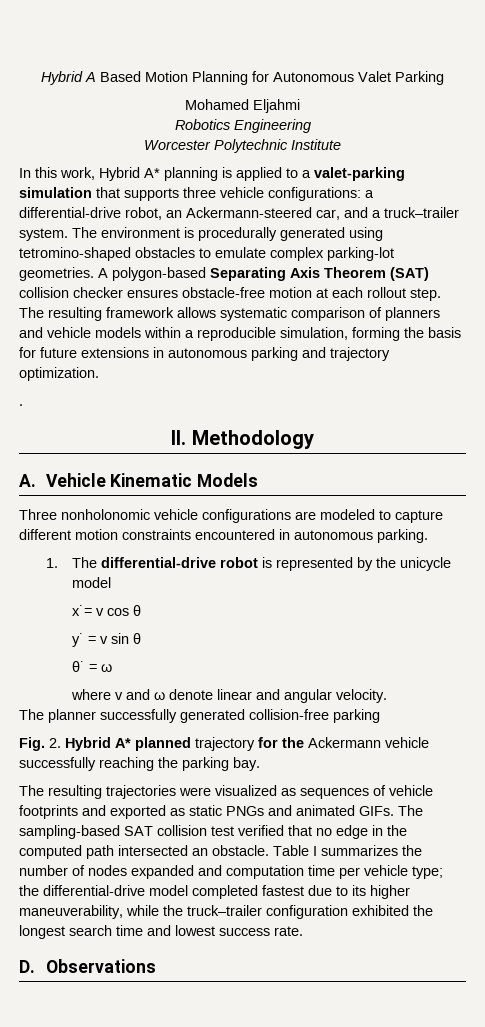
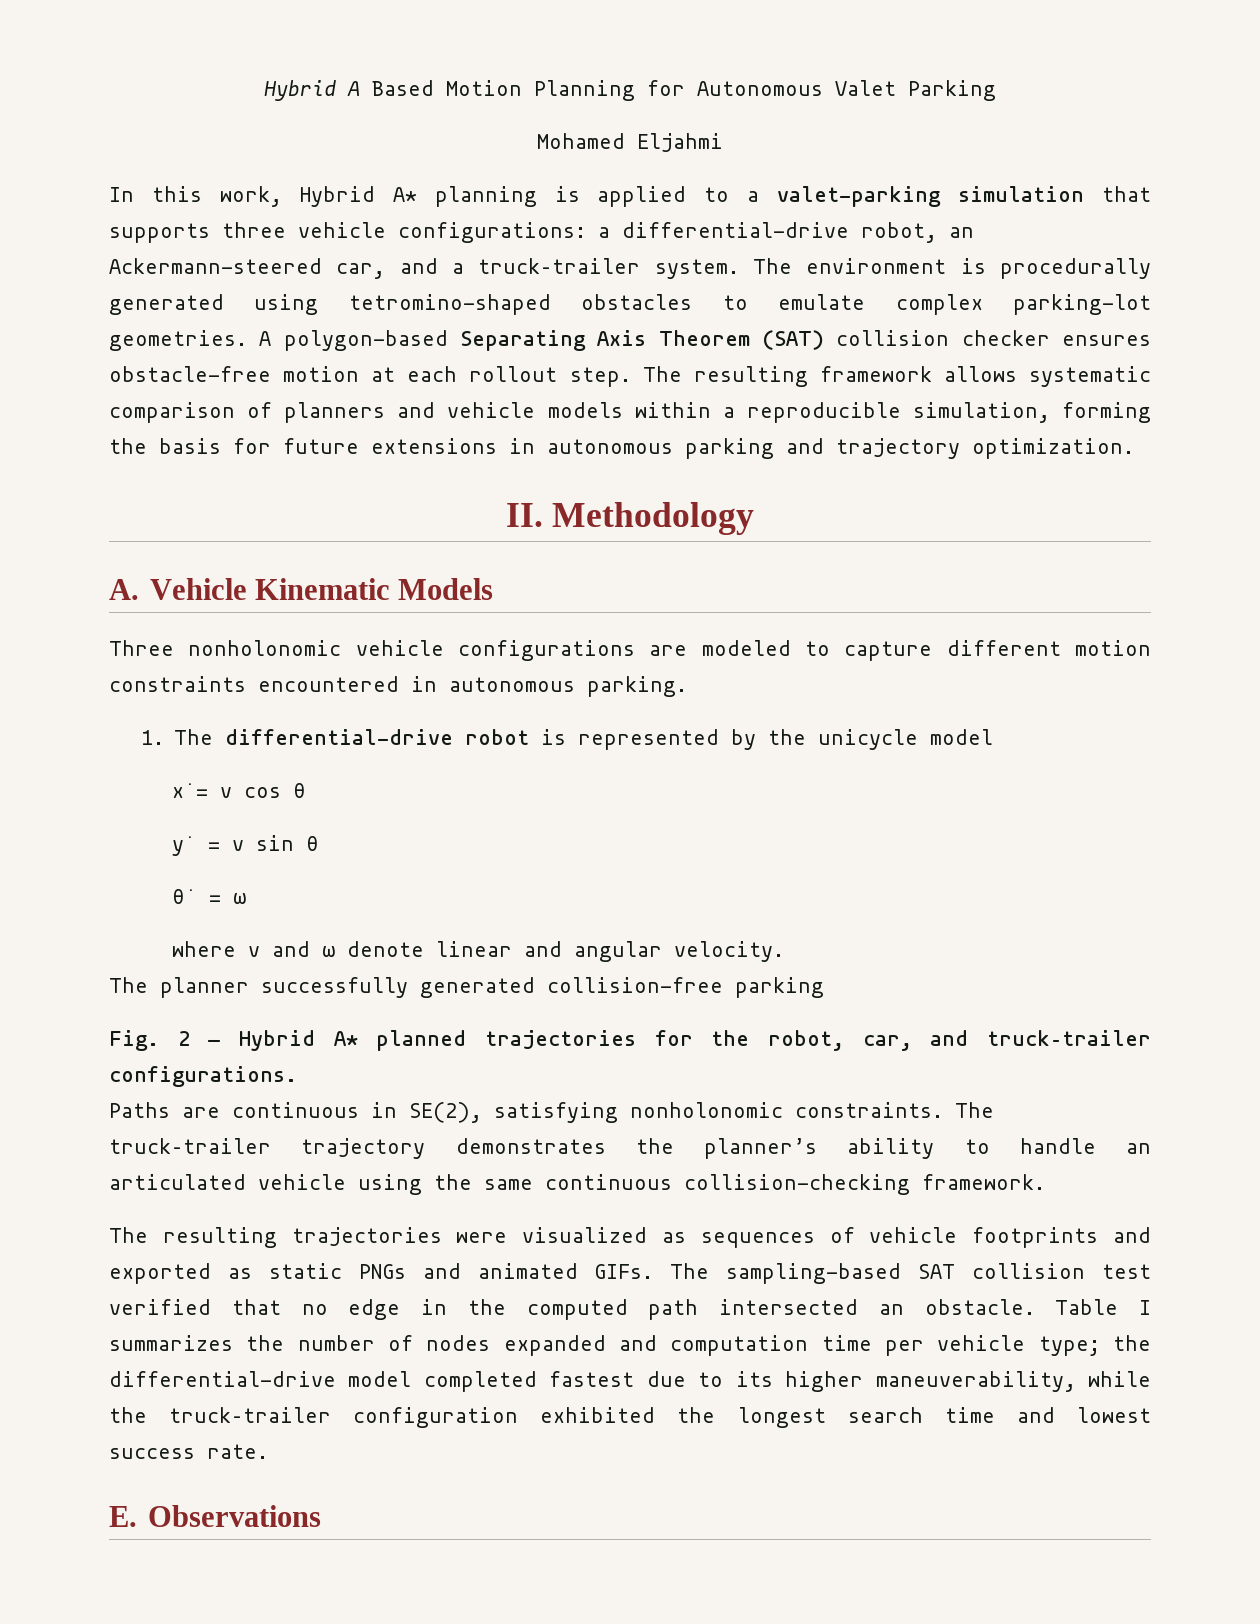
[174,119,311,133] [144,139,341,153] // Robotics Engineering // Worcester Polytechnic Institute -> (723, 142) none
[19,404,23,406] // . -> (1134, 448) none
[49,738,61,748] 2. -> [177,1031,221,1046] 2 —
[195,737,255,751] trajectory -> [485,1030,636,1050] trajectories
[308,737,429,748] [19,757,260,771] Ackermann vehicle successfully reaching the parking bay. -> [767,1030,1151,1051] [109,1066,297,1087] [109,1102,994,1123] [109,1138,1151,1159] [109,1174,1045,1195] robot, car, and truck–trailer configurations. // Paths are continuous in SE(2), satisfying nonholonomic constraints. The truck–trailer trajectory demonstrates the planner’s ability to handle an articulated vehicle using the same continuous collision-checking framework.
[19,960,35,973] D. -> [109,1506,137,1527] E.

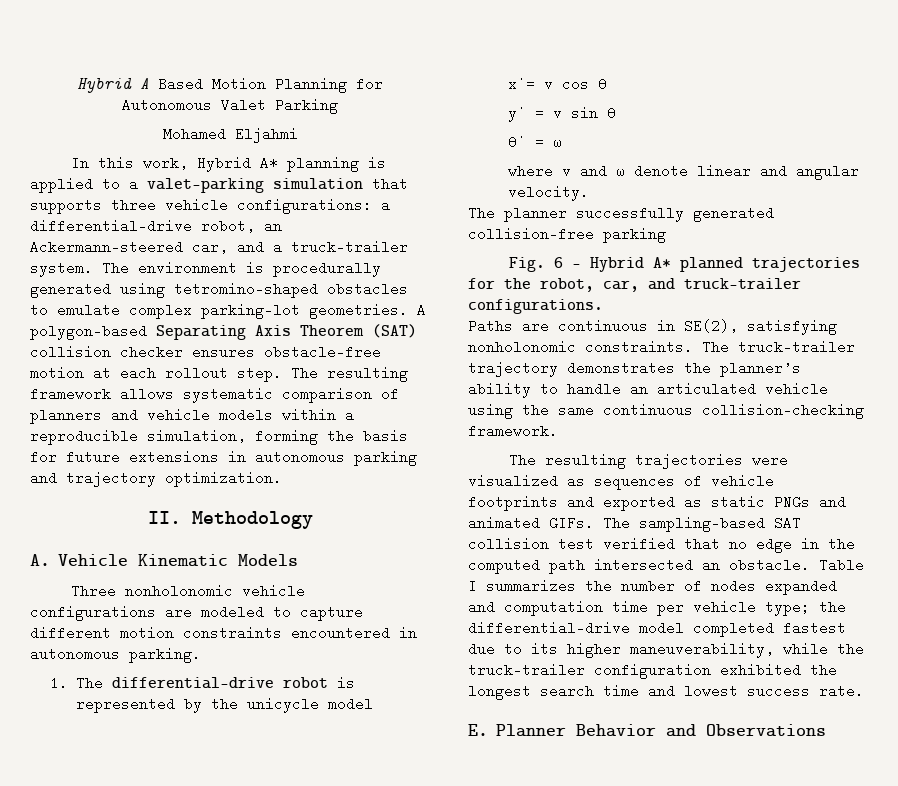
[177,1031,190,1046] 2 -> [554,257,564,268] 6
(137, 1516) none -> [496,724,697,737] Planner Behavior and

